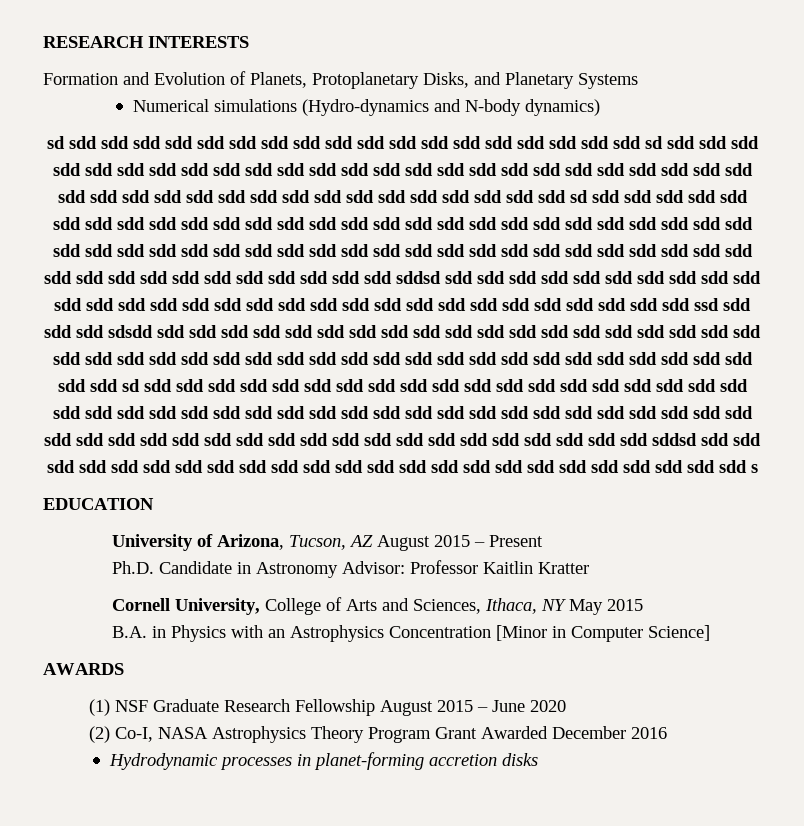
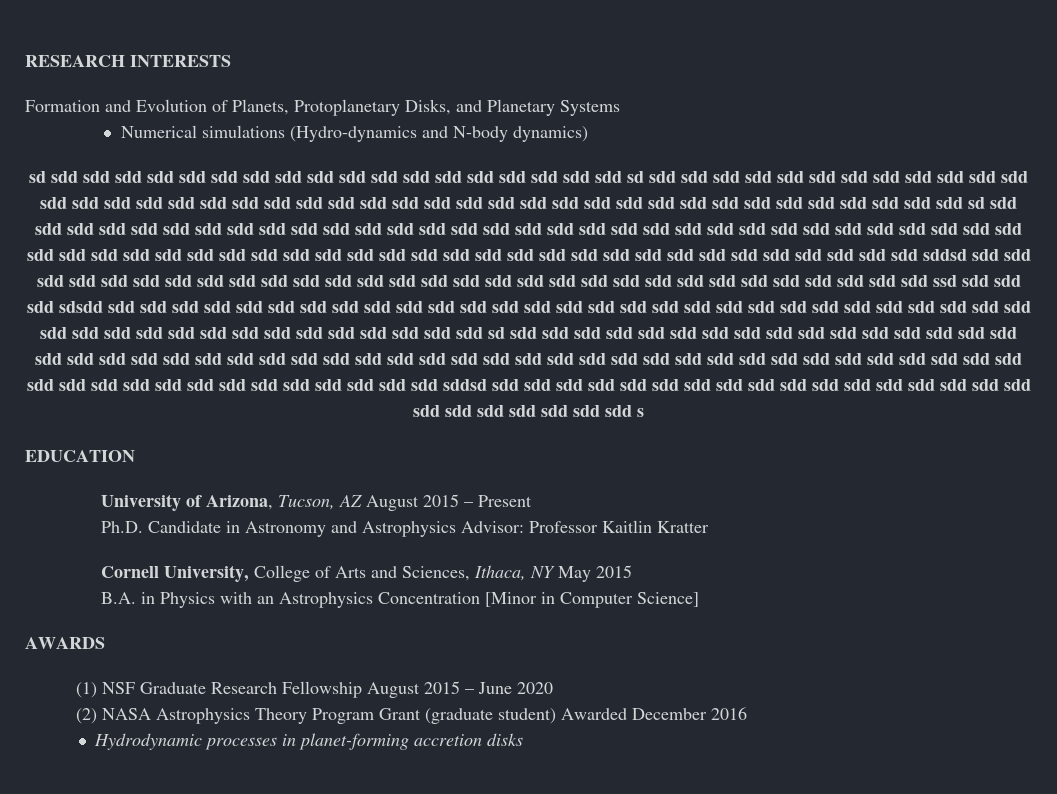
(339, 570) none -> [330,521,456,537] and Astrophysics
[115,727,154,742] Co-I, -> (97, 716) none
(478, 733) none -> [424,708,556,724] (graduate student)

